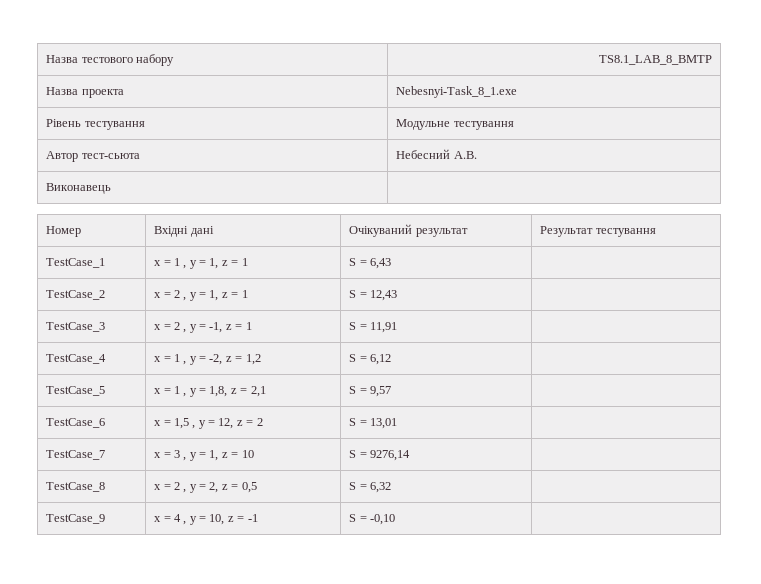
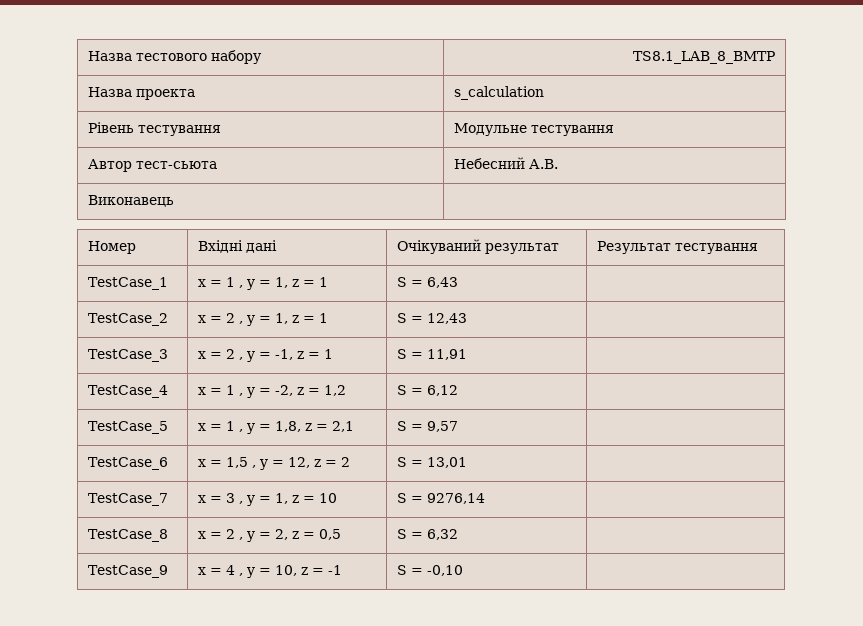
[396,86,518,98] Nebesnyi-Task_8_1.exe -> [453,86,544,100] s_calculation

